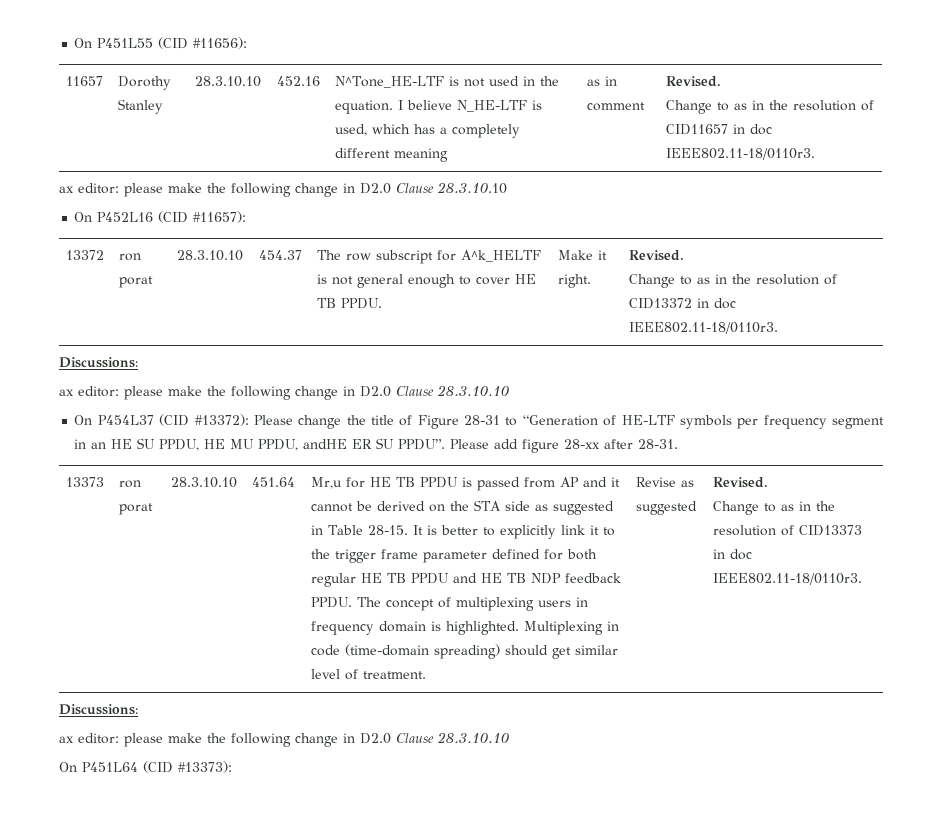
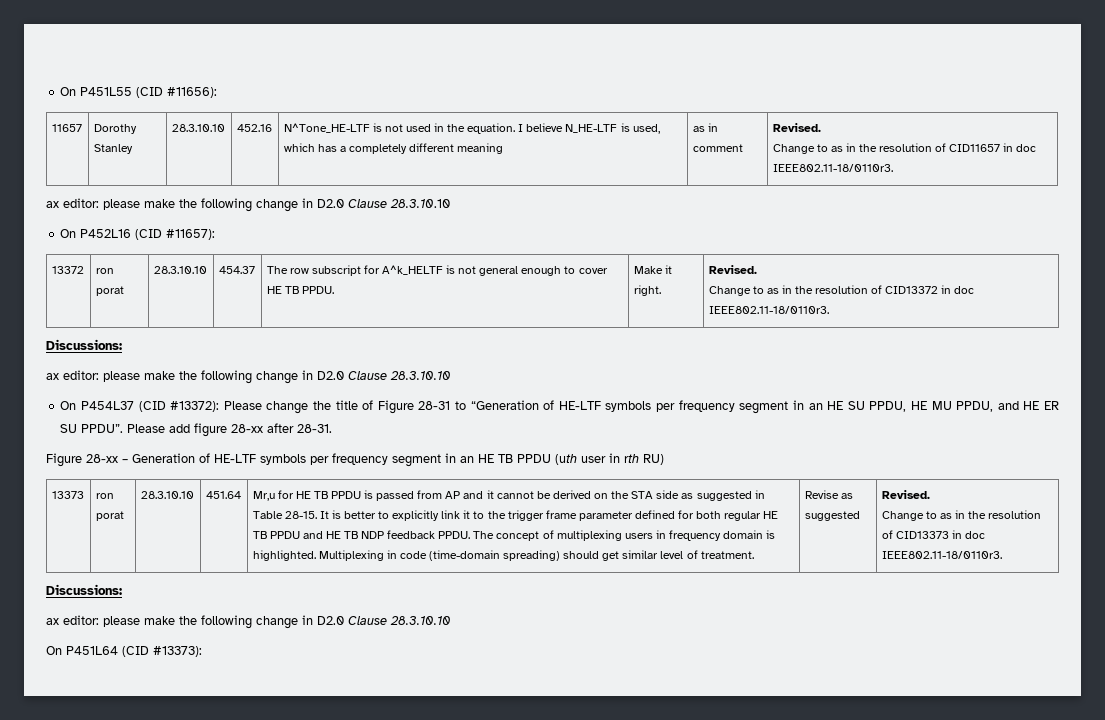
[303,439,348,449] andHE -> [997,401,1040,410] and HE
(679, 444) none -> [46,453,664,467] // Figure 28-xx – Generation of HE-LTF symbols per frequency segment in an HE TB PPDU (uth user in rth RU)

